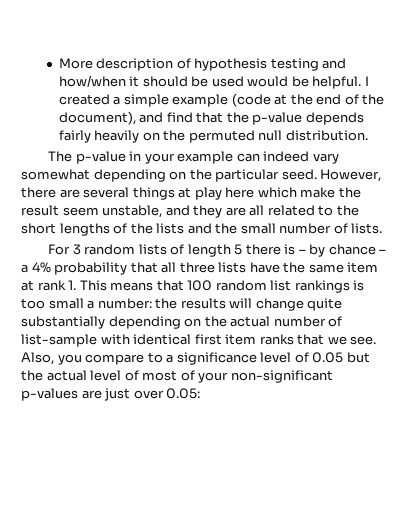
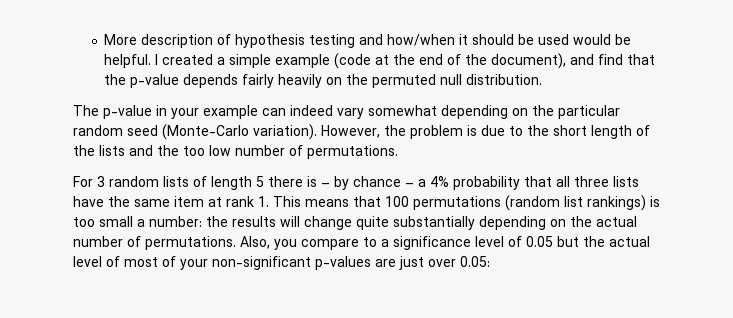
[281,169,382,182] [21,187,361,200] [21,205,315,218] seed. However, there are several things at play here which make the result seem unstable, and they are all related -> [73,124,505,140] random seed (Monte-Carlo variation). However, the problem is due
[59,223,110,236] lengths -> [591,125,632,139] length
[240,223,383,234] small number of lists. -> [183,145,398,159] too low number of permutations.
[215,280,350,293] random list rankings -> [413,195,646,211] permutations (random list rankings)
[21,334,377,347] list-sample with identical first item ranks that we see. -> [145,236,236,250] permutations.

